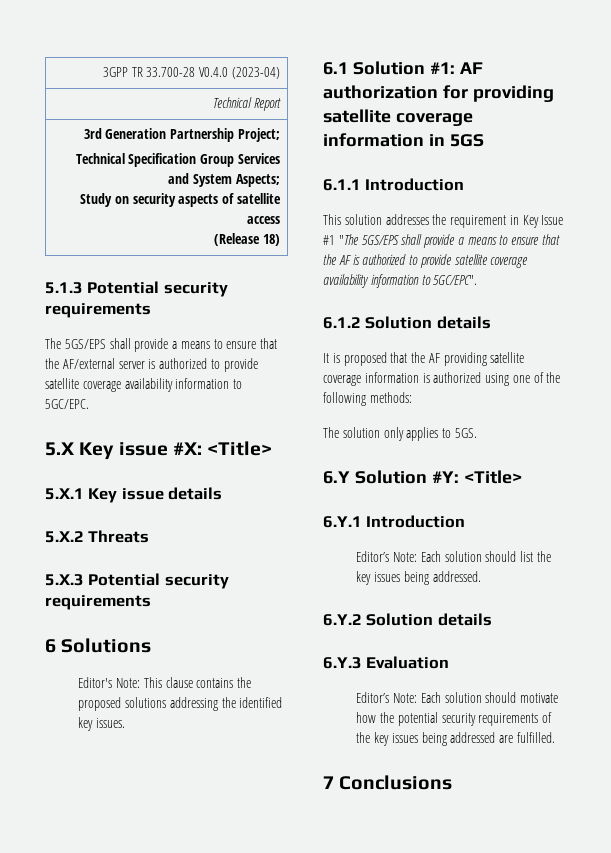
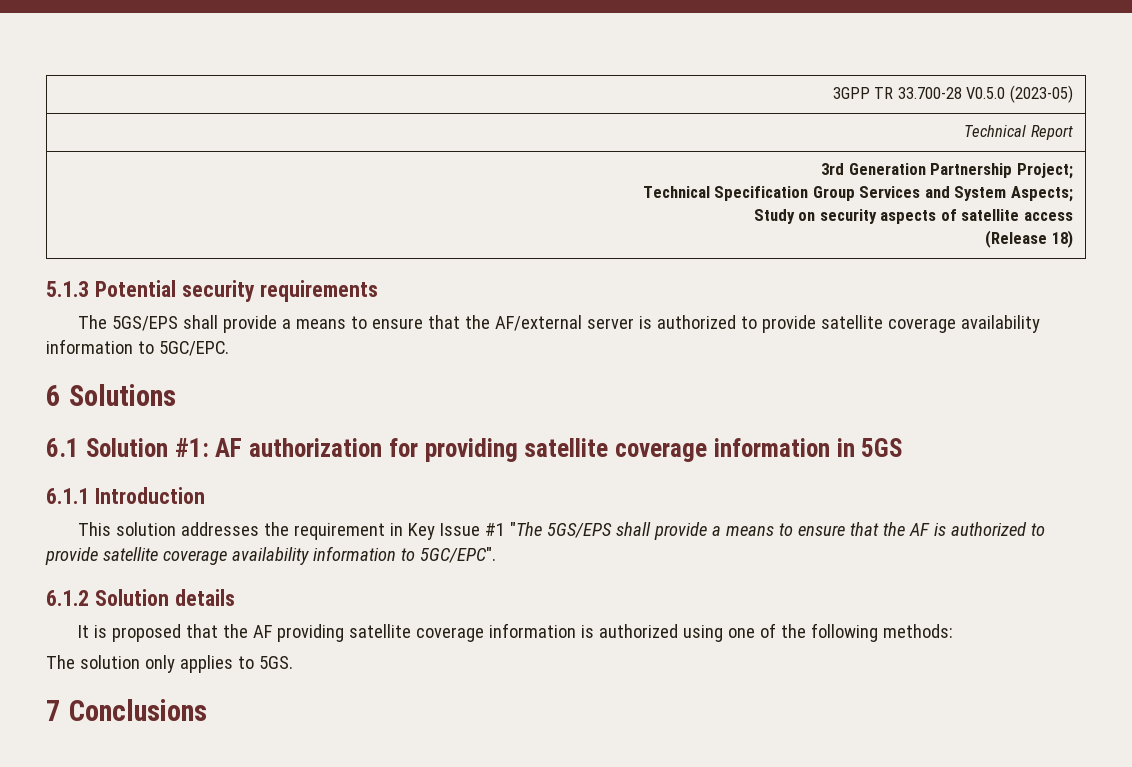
[199,67,280,79] V0.4.0 (2023-04) -> [966,85,1073,103] V0.5.0 (2023-05)
[45,441,273,460] [45,487,223,503] [45,530,150,543] [45,573,229,589] [45,595,151,610] [45,638,152,653] [78,677,252,688] [78,697,283,711] [78,717,126,731] 5.X Key issue #X: <Title> // 5.X.1 Key issue details // 5.X.2 Threats // 5.X.3 Potential security requirements // 6 Solutions // Editor's Note: This clause contains the proposed solutions addressing the identified key issues. -> [46,384,176,406] 6 Solutions
[323,470,522,484] [323,515,466,528] [356,551,551,562] [356,571,481,585] [323,613,492,626] [323,656,450,669] [356,692,559,703] [356,712,553,726] [356,732,555,746] // 6.Y Solution #Y: <Title> // 6.Y.1 Introduction // Editor’s Note: Each solution should list the key issues being addressed. // 6.Y.2 Solution details // 6.Y.3 Evaluation // Editor’s Note: Each solution should motivate how the potential security requirements of the key issues being addressed are fulfilled. -> (293, 662) none

